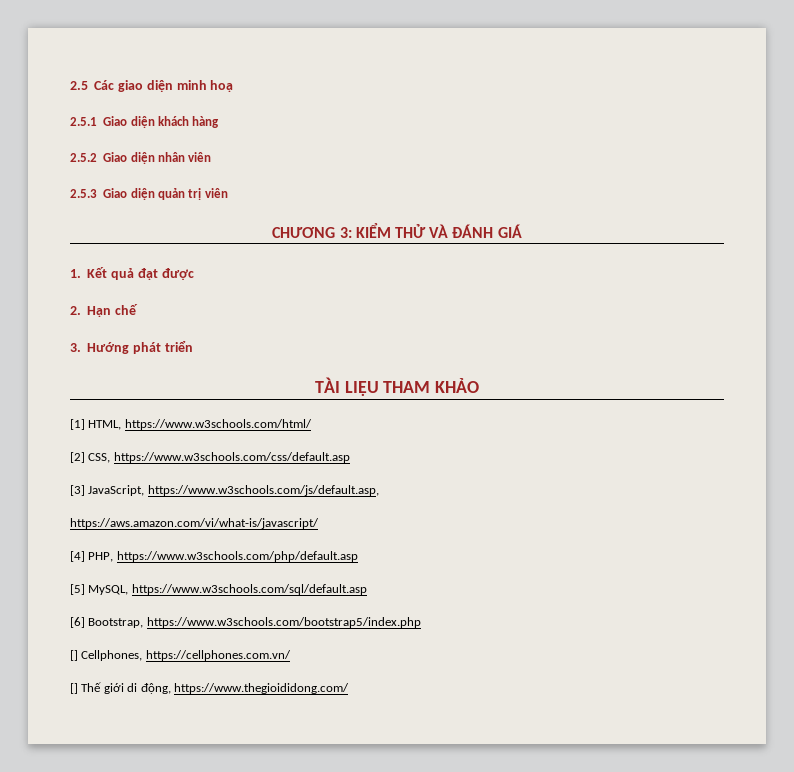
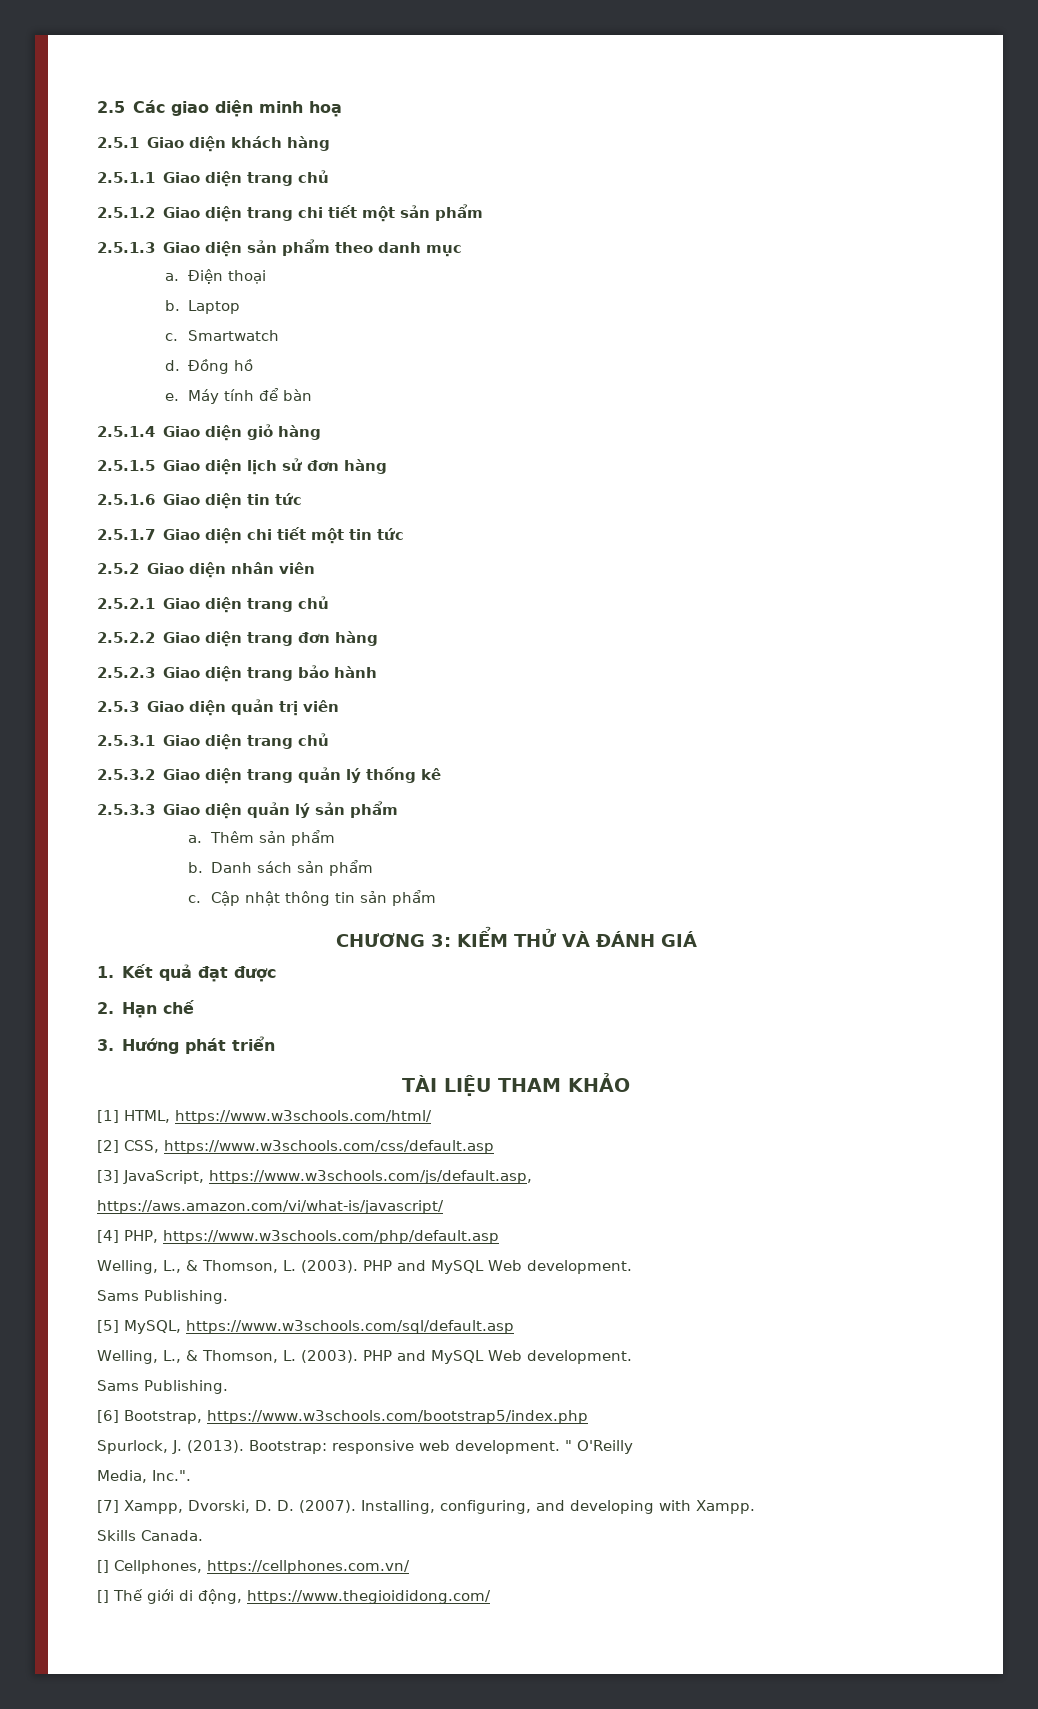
[70,152,212,164] 2.5.2 Giao diện nhân viên -> [97,170,329,187] [97,204,483,222] [97,239,462,257] [165,269,267,284] [165,300,241,314] [165,330,280,341] [165,359,254,374] [165,388,313,404] [97,424,321,441] [97,458,387,475] [97,493,302,509] [97,527,404,544] [97,562,315,578] [97,596,329,613] [97,631,378,647] [97,665,377,682] 2.5.1.1 Giao diện trang chủ // 2.5.1.2 Giao diện trang chi tiết một sản phẩm // 2.5.1.3 Giao diện sản phẩm theo danh mục // a. Điện thoại // b. Laptop // c. Smartwatch // d. Đồng hồ // e. Máy tính để bàn // 2.5.1.4 Giao diện giỏ hàng // 2.5.1.5 Giao diện lịch sử đơn hàng // 2.5.1.6 Giao diện tin tức // 2.5.1.7 Giao diện chi tiết một tin tức // 2.5.2 Giao diện nhân viên // 2.5.2.1 Giao diện trang chủ // 2.5.2.2 Giao diện trang đơn hàng // 2.5.2.3 Giao diện trang bảo hành
(228, 193) none -> [97,733,329,750] [97,767,441,784] [97,801,398,819] [188,830,335,846] [188,860,373,876] [188,890,436,906] // 2.5.3.1 Giao diện trang chủ // 2.5.3.2 Giao diện trang quản lý thống kê // 2.5.3.3 Giao diện quản lý sản phẩm // a. Thêm sản phẩm // b. Danh sách sản phẩm // c. Cập nhật thông tin sản phẩm
[70,584,367,595] [70,617,421,628] [5] MySQL, https://www.w3schools.com/sql/default.asp // [6] Bootstrap, https://www.w3schools.com/bootstrap5/index.php -> [97,1260,632,1274] [97,1290,228,1304] [97,1320,514,1334] [97,1350,632,1364] [97,1380,228,1394] [97,1410,588,1424] [97,1440,633,1454] [97,1470,191,1483] [97,1500,755,1514] [97,1530,203,1541] Welling, L., & Thomson, L. (2003). PHP and MySQL Web development. // Sams Publishing. // [5] MySQL, https://www.w3schools.com/sql/default.asp // Welling, L., & Thomson, L. (2003). PHP and MySQL Web development. // Sams Publishing. // [6] Bootstrap, https://www.w3schools.com/bootstrap5/index.php // Spurlock, J. (2013). Bootstrap: responsive web development. " O'Reilly // Media, Inc.". // [7] Xampp, Dvorski, D. D. (2007). Installing, configuring, and developing with Xampp. // Skills Canada.

